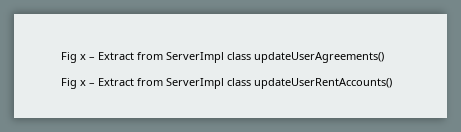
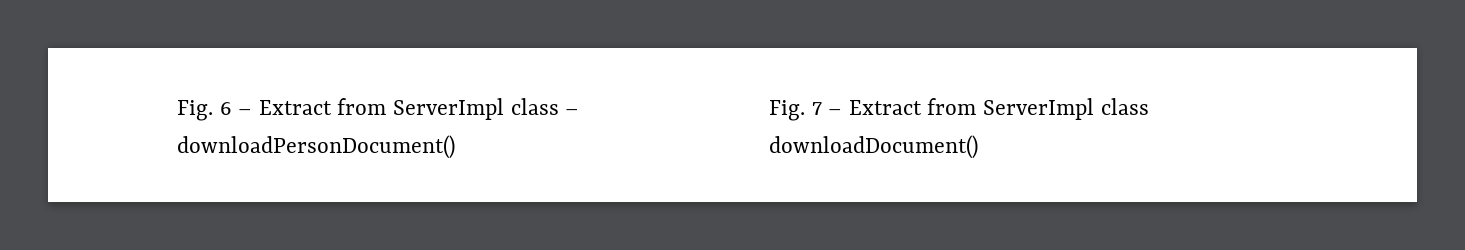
[61,52,384,63] [61,78,392,89] Fig x – Extract from ServerImpl class updateUserAgreements() // Fig x – Extract from ServerImpl class updateUserRentAccounts() -> [177,98,580,121] [177,135,455,159] [769,98,1149,121] [769,135,978,159] Fig. 6 – Extract from ServerImpl class – downloadPersonDocument() // Fig. 7 – Extract from ServerImpl class downloadDocument()

